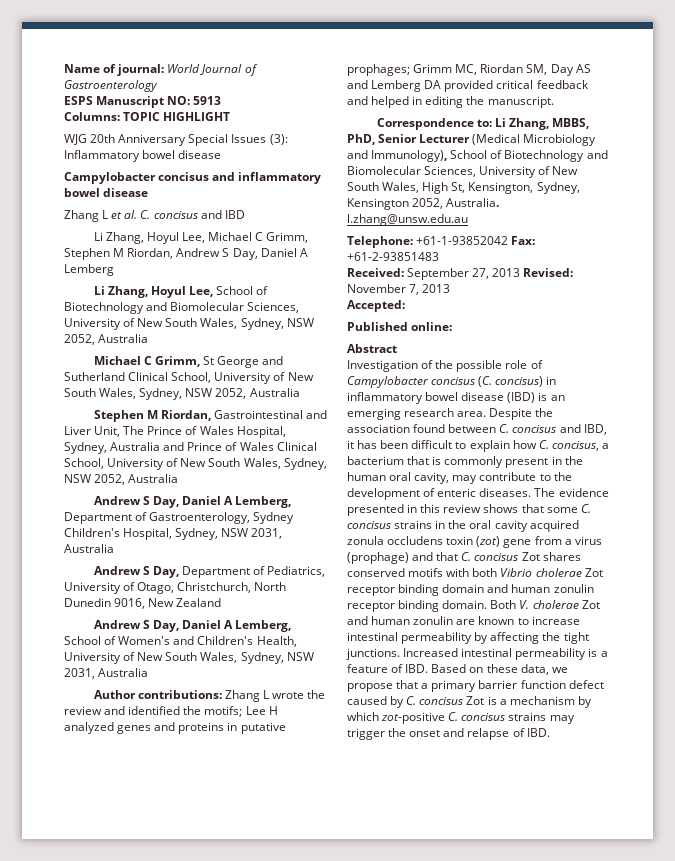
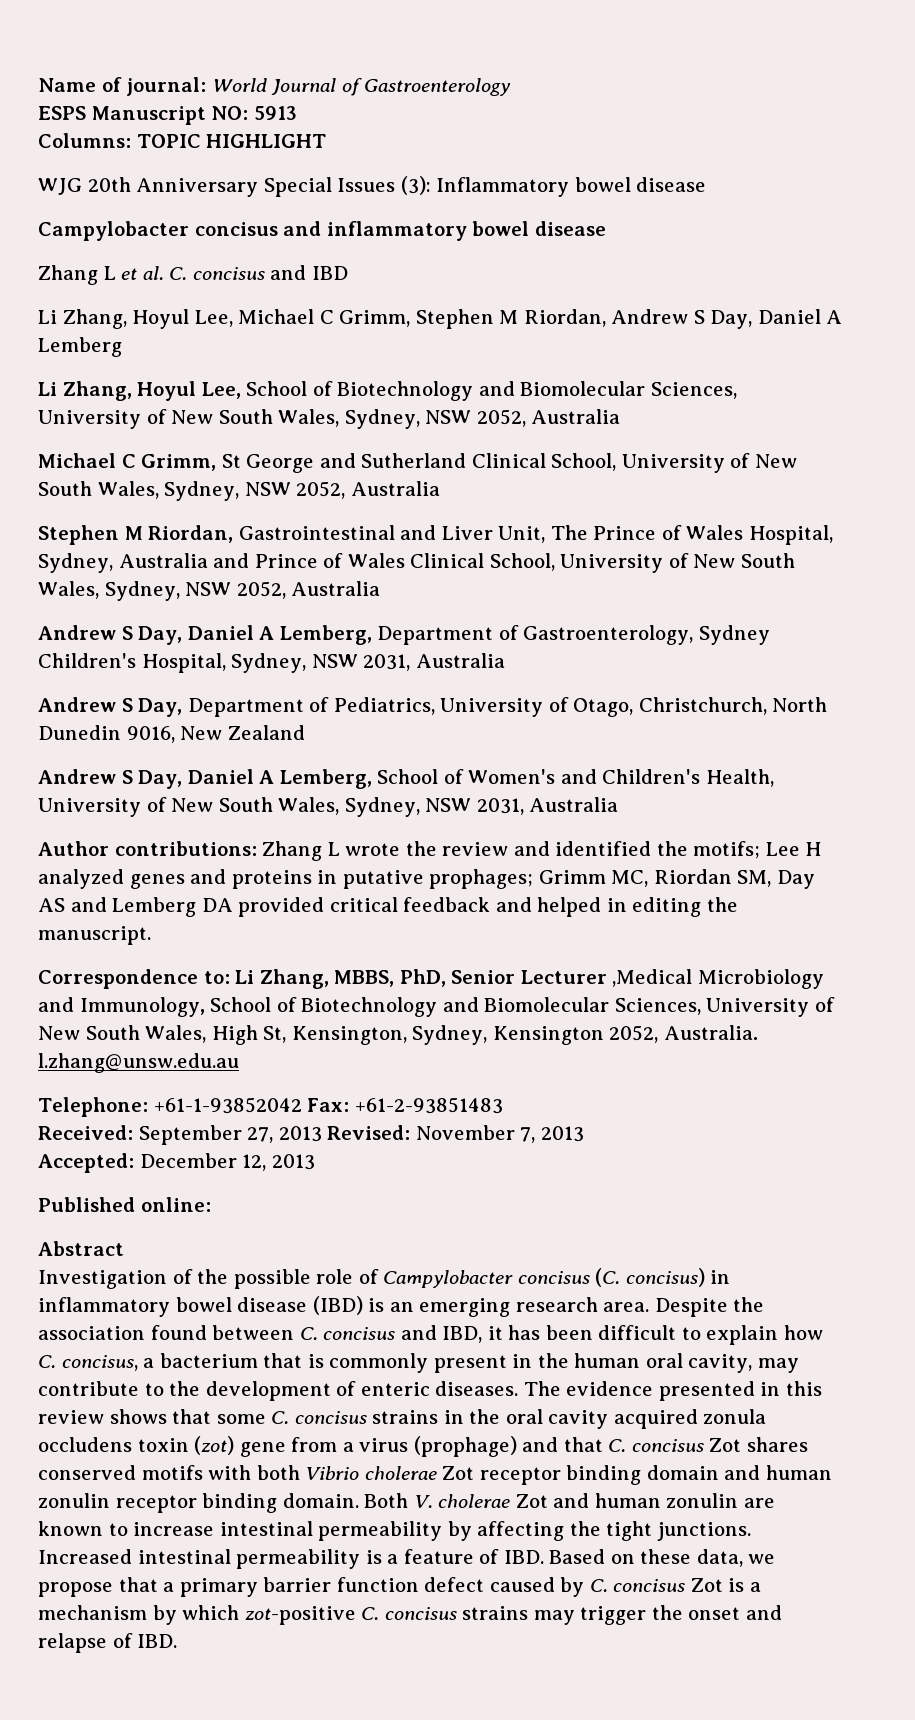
[472,134,521,145] (Medical -> [612,969,693,987] ,Medical
[371,150,448,162] Immunology), -> [79,997,205,1017] Immunology,
(405, 306) none -> [139,1153,315,1171] December 12, 2013

